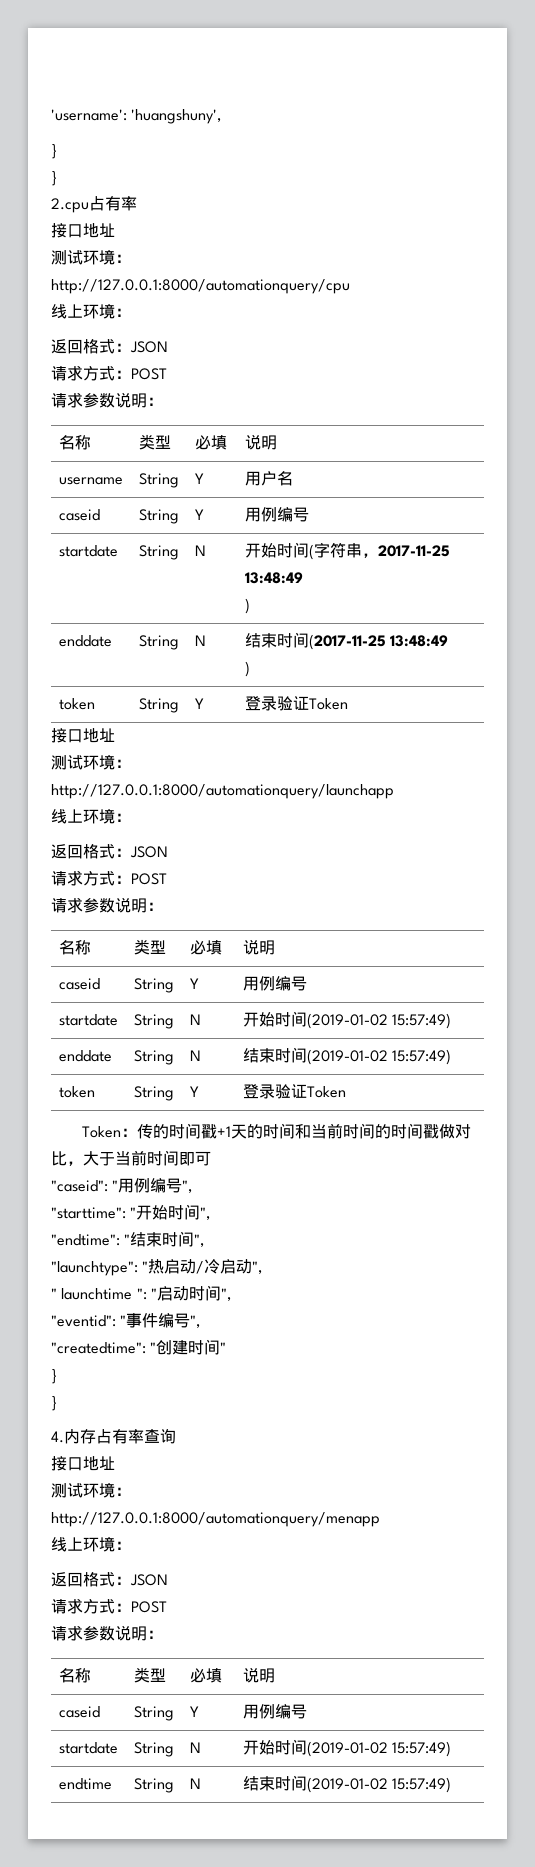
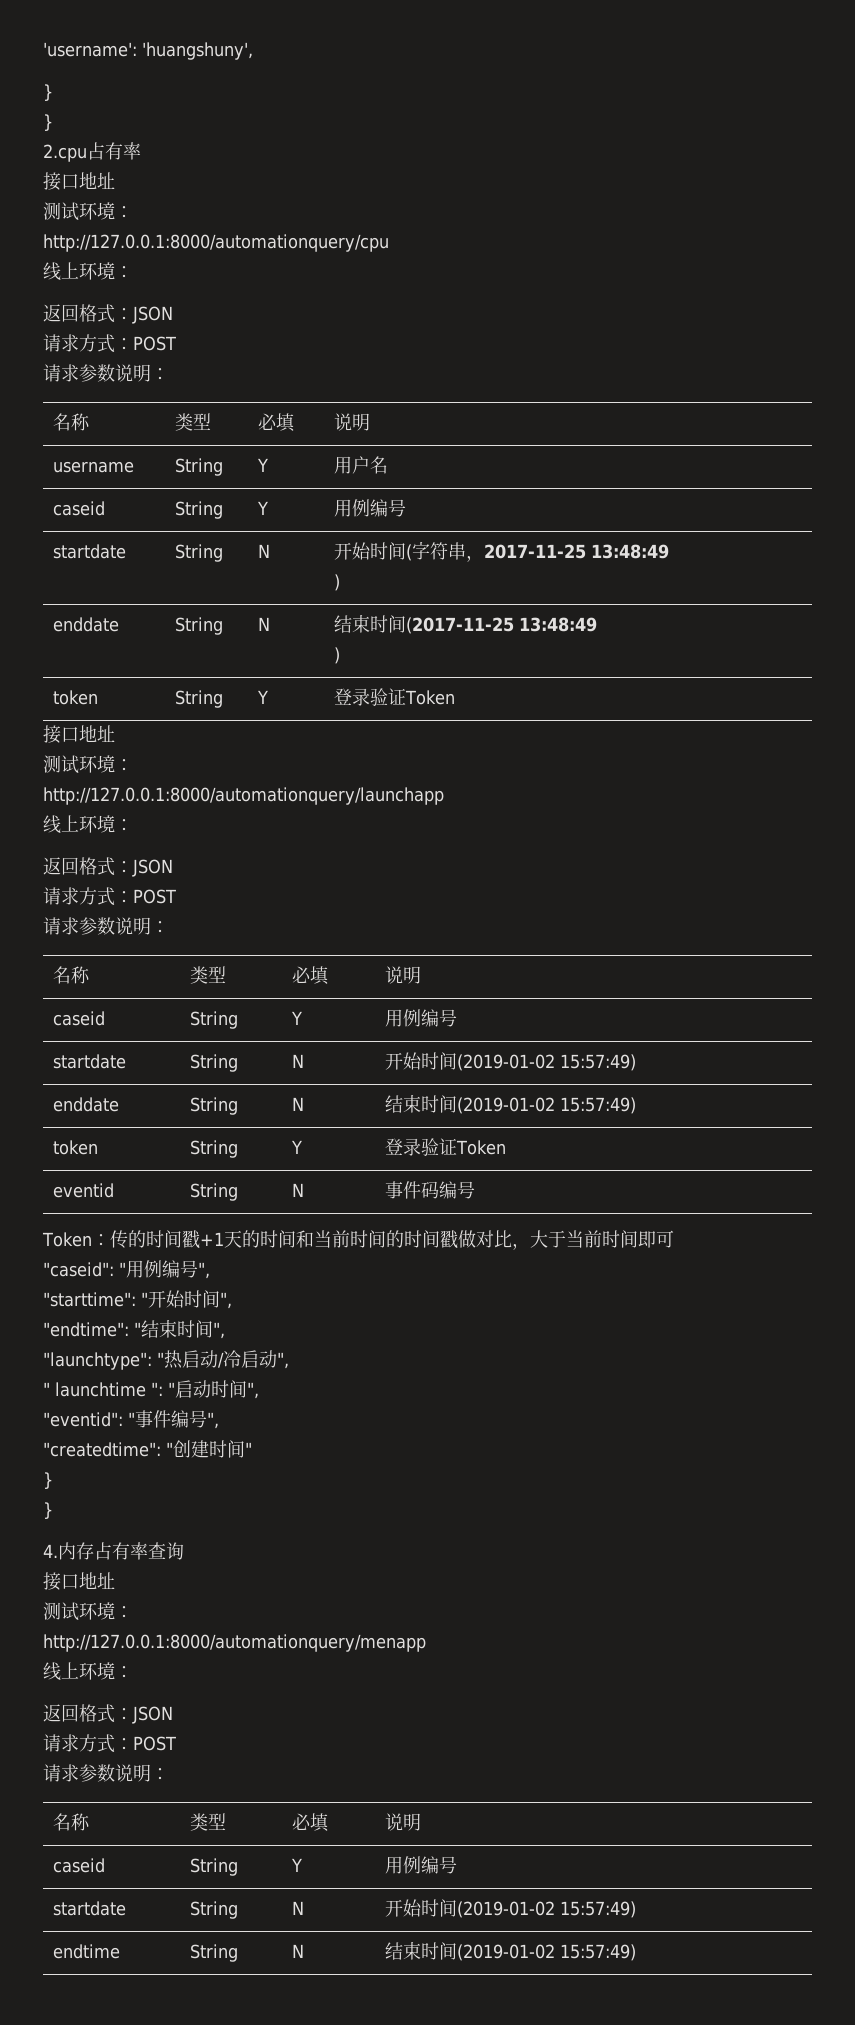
(346, 1092) none -> [53,1183,115,1198] [190,1183,239,1201] [292,1183,305,1197] [385,1181,476,1199] // eventid | String | N | 事件码编号

